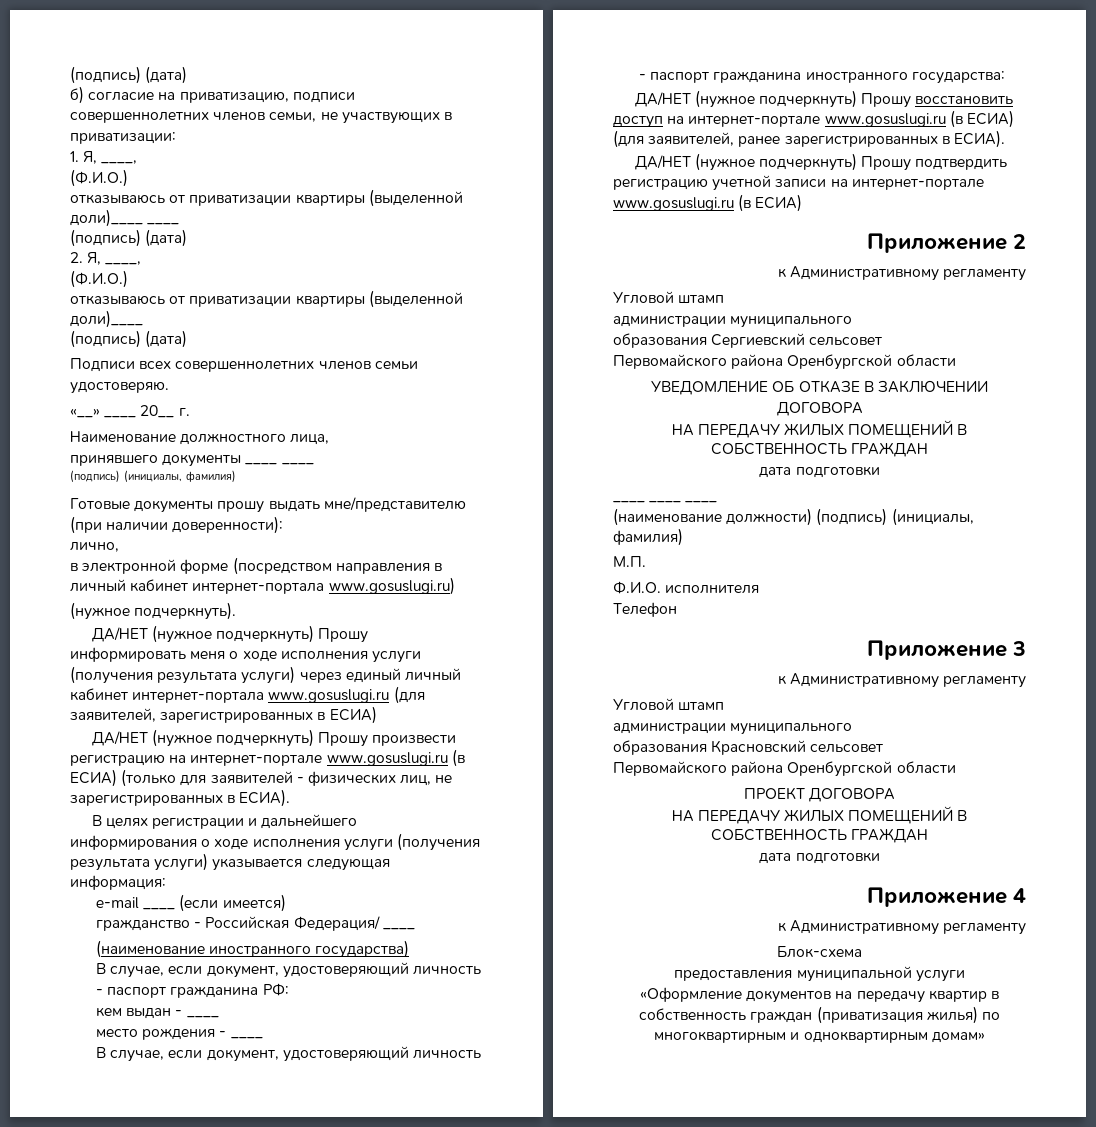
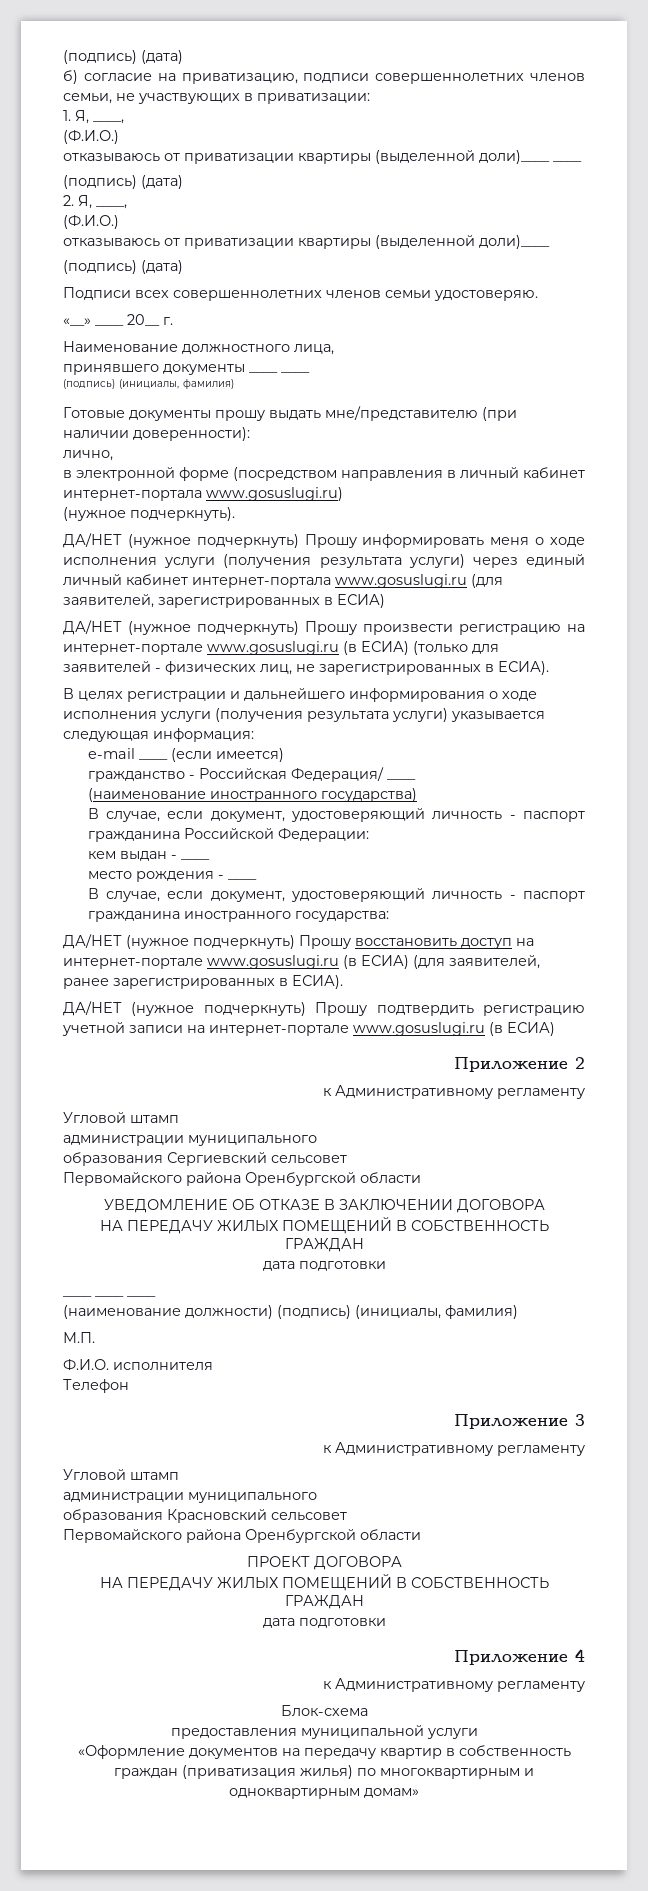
[262,983,289,996] РФ: -> [183,828,369,842] Российской Федерации:

